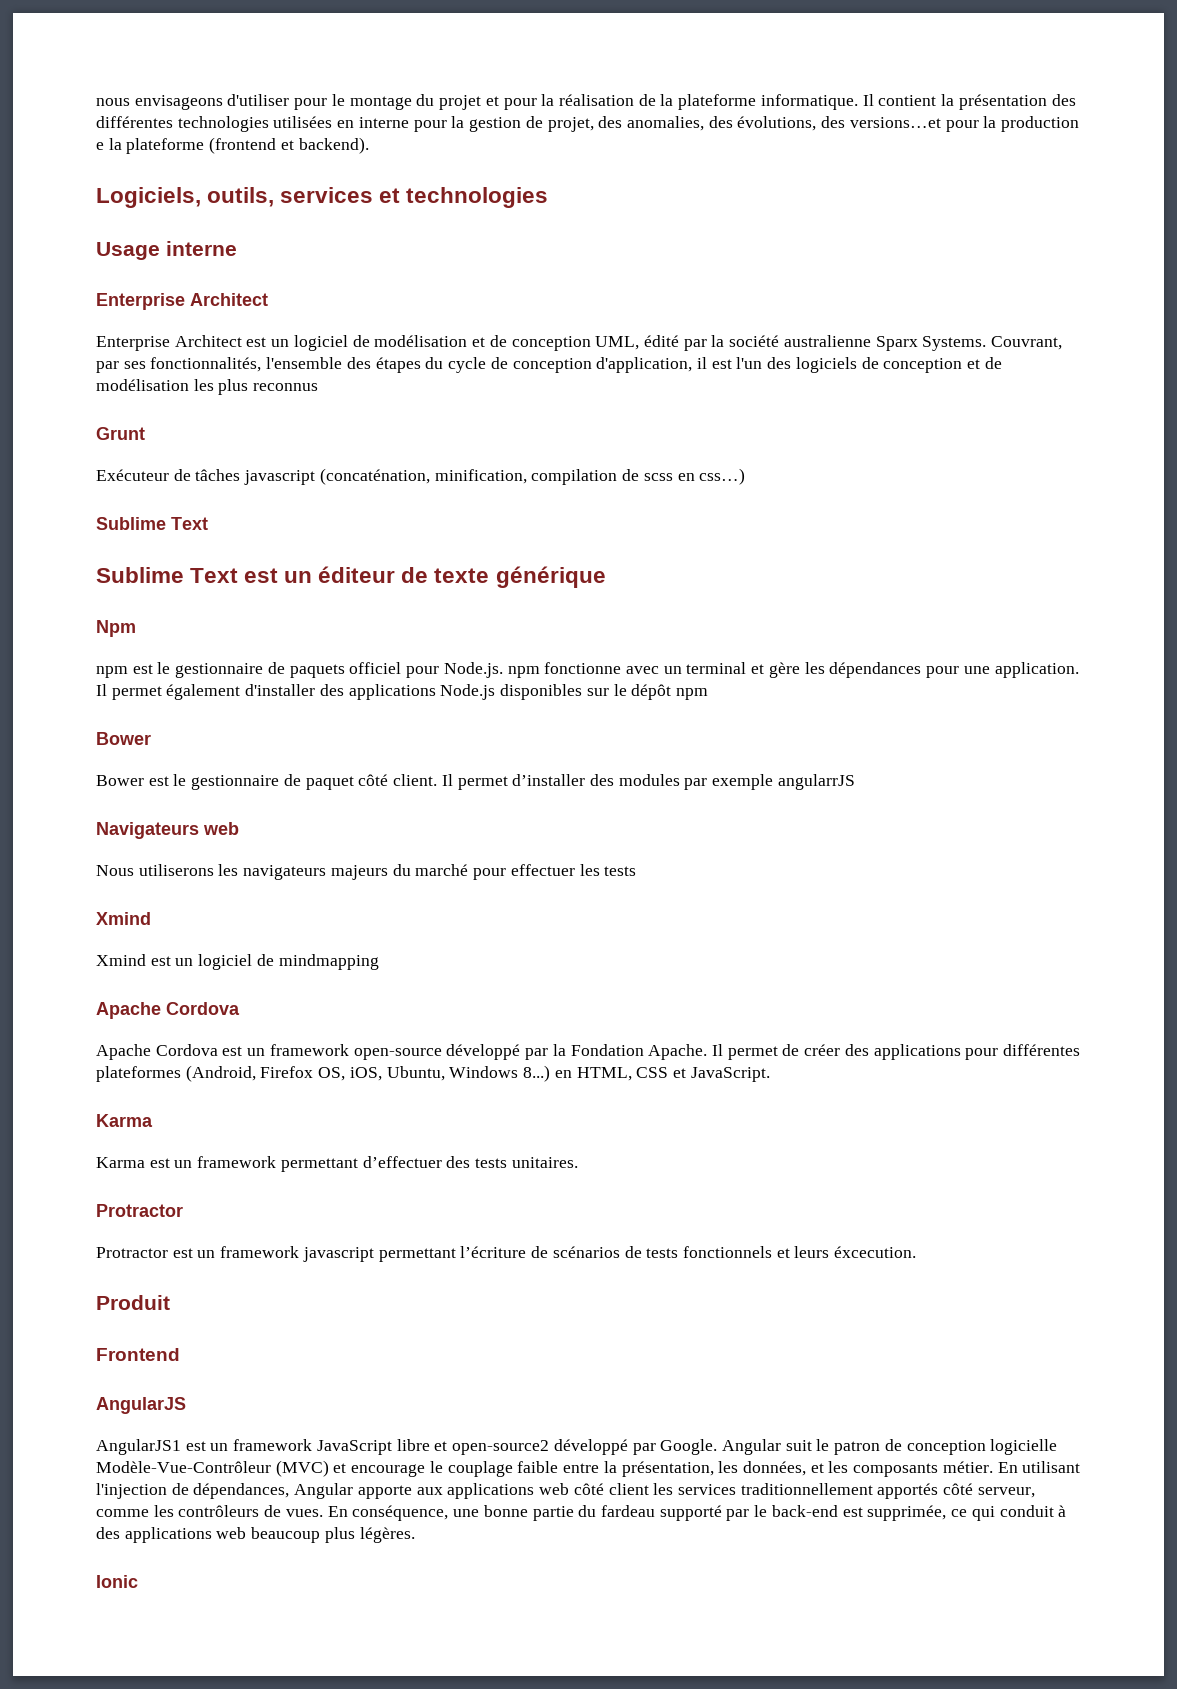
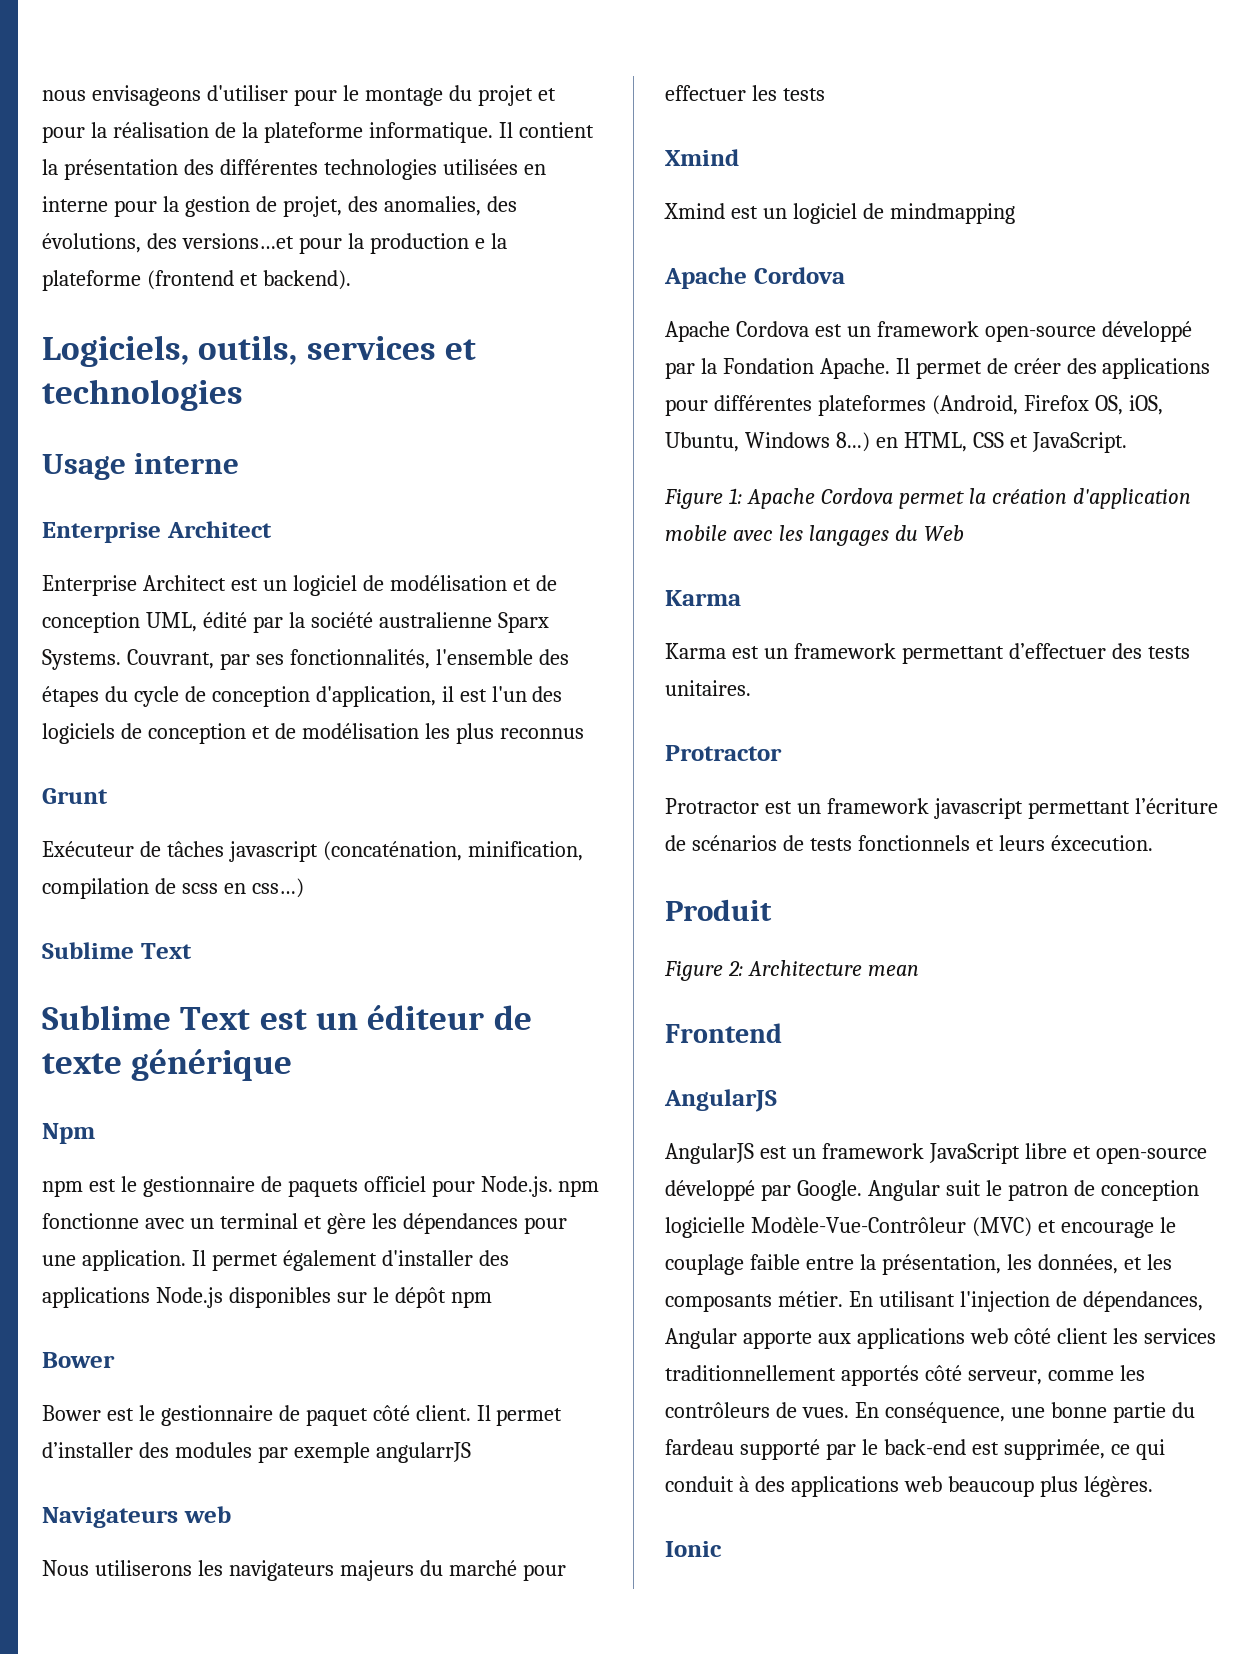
(770, 1074) none -> [664,488,1191,509] [665,525,964,546] // Figure 1: Apache Cordova permet la création d'application mobile avec les langages du Web
(170, 1302) none -> [664,960,919,981] // Figure 2: Architecture mean
[96,1439,181,1455] AngularJS1 -> [665,1143,754,1164] AngularJS
[452,1440,550,1455] open-source2 -> [1095,1147,1207,1164] open-source

